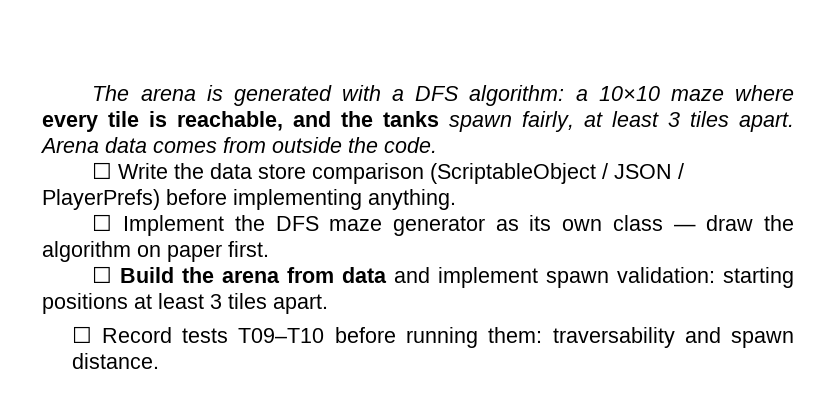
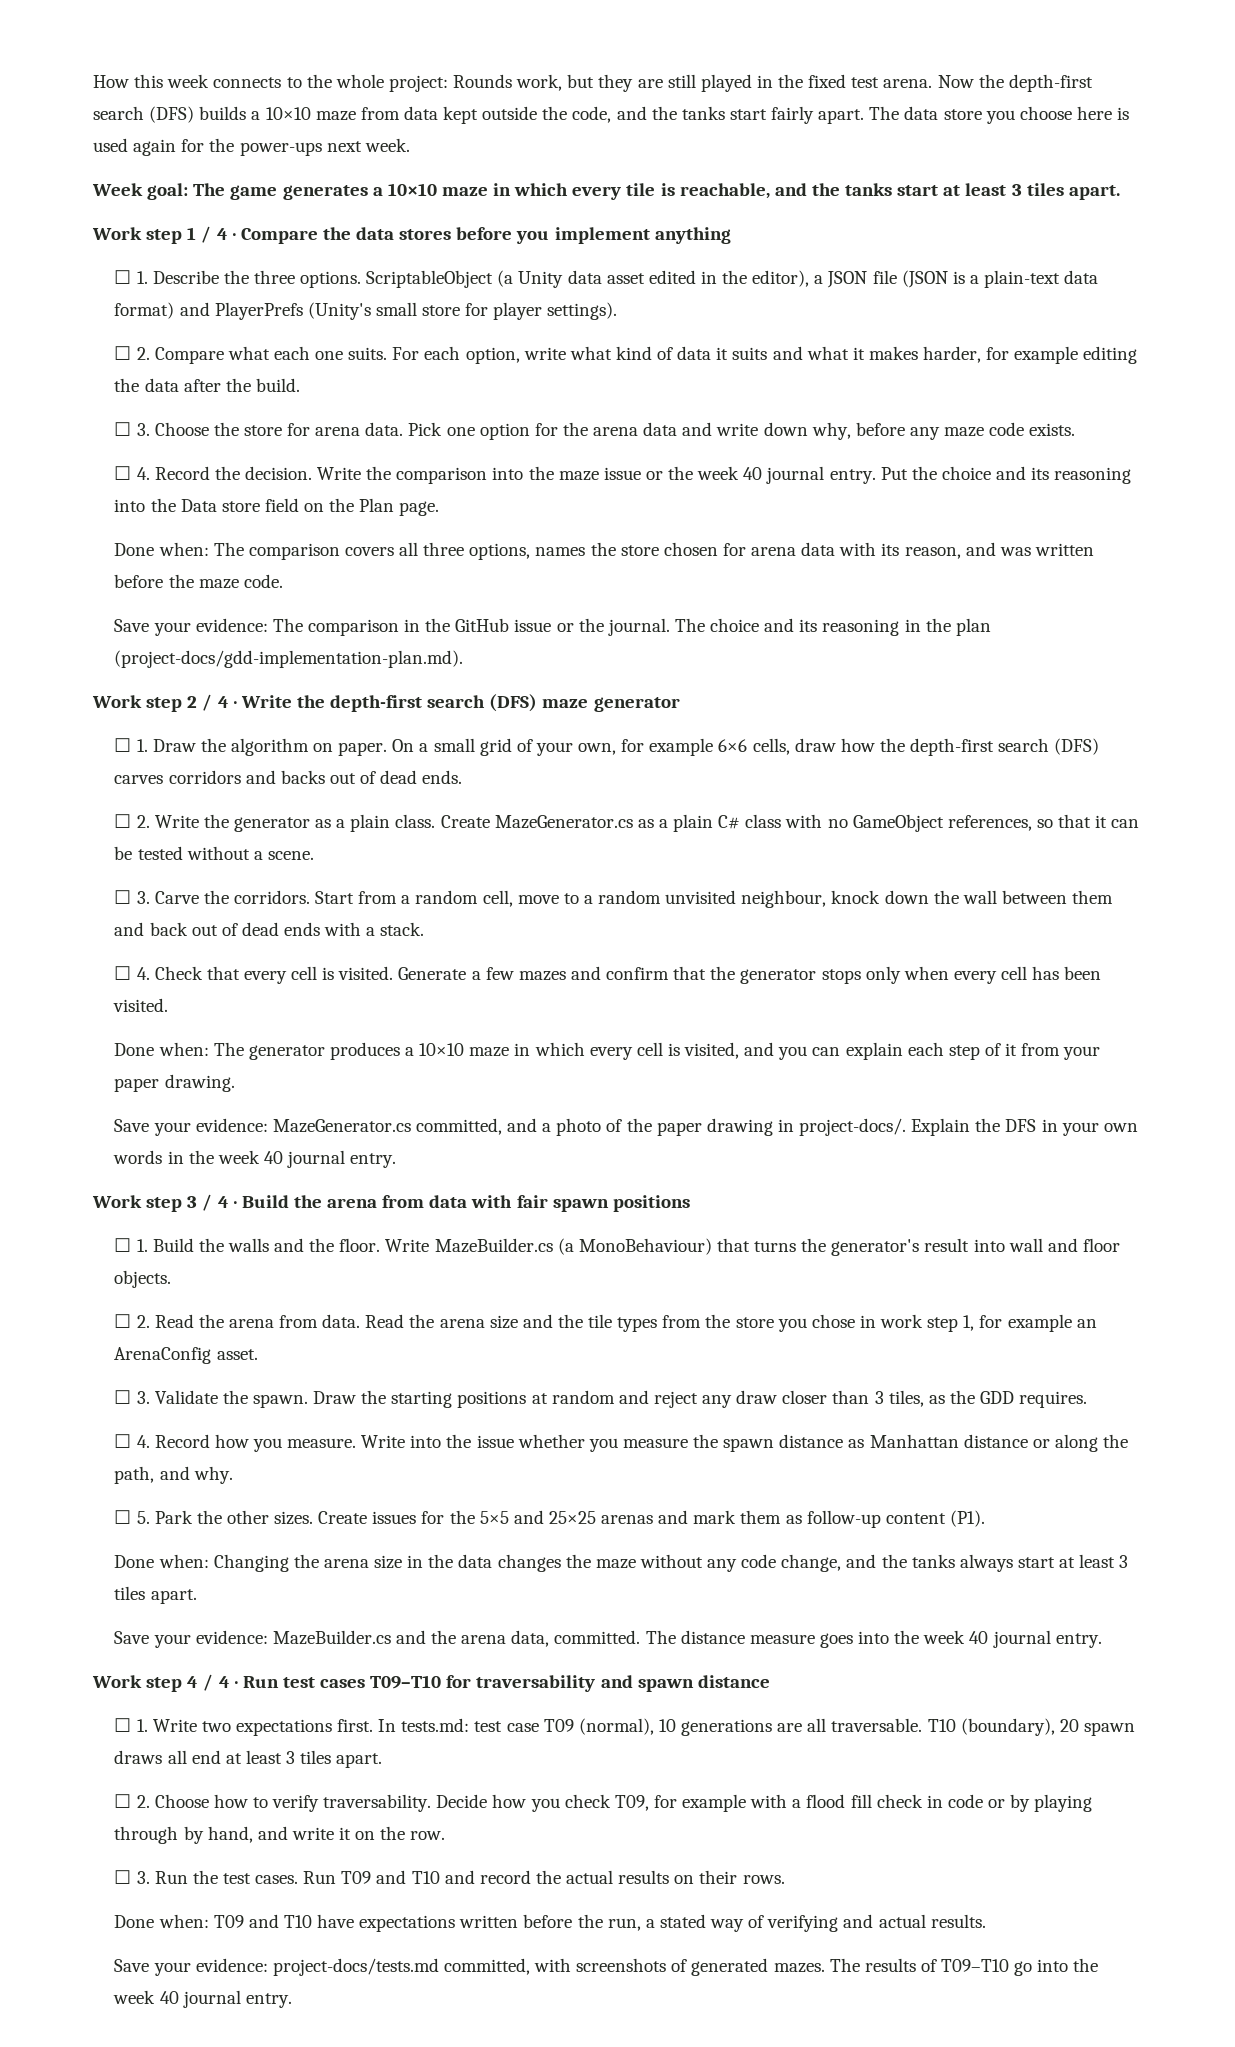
[92,85,794,106] The arena is generated with a DFS algorithm: a 10×10 maze where -> [93,74,1093,92] [93,106,1130,124] [93,138,410,156] [92,183,569,200] How this week connects to the whole project: Rounds work, but they are still played in the fixed test arena. Now the depth-first search (DFS) builds a 10×10 maze from data kept outside the code, and the tanks start fairly apart. The data store you choose here is used again for the power-ups next week. // Week goal: The game generates a 10×10 maze in which
[449,111,794,132] [40,137,437,153] [92,162,685,184] [42,189,456,210] [92,214,794,236] [42,241,269,262] [92,266,113,283] spawn fairly, at least 3 tiles apart. Arena data comes from outside the code. // ☐ Write the data store comparison (ScriptableObject / JSON / PlayerPrefs) before implementing anything. // ☐ Implement the DFS maze generator as its own class — draw the algorithm on paper first. // ☐ -> [897,183,1120,200] [92,226,731,244] [114,270,1099,288] [114,302,618,320] [114,346,1138,364] [114,378,300,392] [114,422,1076,440] [114,466,1132,484] [114,498,440,516] [114,542,1094,560] [114,574,283,589] [114,618,991,636] [114,650,464,668] [92,694,680,712] [114,738,1100,756] [114,770,463,784] [114,814,1140,832] [114,846,314,860] [114,890,1114,908] [114,922,425,936] [114,966,1102,984] [113,998,169,1012] [114,1042,1101,1060] [114,1074,235,1092] [114,1118,1138,1136] [113,1150,397,1168] [92,1194,237,1212] start at least 3 tiles apart. // Work step 1 / 4 · Compare the data stores before you implement anything // ☐ 1. Describe the three options. ScriptableObject (a Unity data asset edited in the editor), a JSON file (JSON is a plain-text data format) and PlayerPrefs (Unity's small store for player settings). // ☐ 2. Compare what each one suits. For each option, write what kind of data it suits and what it makes harder, for example editing the data after the build. // ☐ 3. Choose the store for arena data. Pick one option for the arena data and write down why, before any maze code exists. // ☐ 4. Record the decision. Write the comparison into the maze issue or the week 40 journal entry. Put the choice and its reasoning into the Data store field on the Plan page. // Done when: The comparison covers all three options, names the store chosen for arena data with its reason, and was written before the maze code. // Save your evidence: The comparison in the GitHub issue or the journal. The choice and its reasoning in the plan (project-docs/gdd-implementation-plan.md). // Work step 2 / 4 · Write the depth-first search (DFS) maze generator // ☐ 1. Draw the algorithm on paper. On a small grid of your own, for example 6×6 cells, draw how the depth-first search (DFS) carves corridors and backs out of dead ends. // ☐ 2. Write the generator as a plain class. Create MazeGenerator.cs as a plain C# class with no GameObject references, so that it can be tested without a scene. // ☐ 3. Carve the corridors. Start from a random cell, move to a random unvisited neighbour, knock down the wall between them and back out of dead ends with a stack. // ☐ 4. Check that every cell is visited. Generate a few mazes and confirm that the generator stops only when every cell has been visited. // Done when: The generator produces a 10×10 maze in which every cell is visited, and you can explain each step of it from your paper drawing. // Save your evidence: MazeGenerator.cs committed, and a photo of the paper drawing in project-docs/. Explain the DFS in your own words in the week 40 journal entry. // Work step 3 / 4 ·
[394,267,794,288] [42,293,128,314] and implement spawn validation: starting positions -> [471,1195,690,1212] [114,1238,1120,1256] [114,1270,172,1288] [114,1314,1097,1332] [114,1347,258,1364] [114,1390,1088,1408] [114,1434,1129,1452] [114,1466,233,1484] [114,1510,985,1528] [114,1554,1129,1572] [114,1586,197,1604] [114,1630,1102,1648] [92,1674,770,1692] [114,1718,1135,1736] [114,1750,221,1764] with fair spawn positions // ☐ 1. Build the walls and the floor. Write MazeBuilder.cs (a MonoBehaviour) that turns the generator's result into wall and floor objects. // ☐ 2. Read the arena from data. Read the arena size and the tile types from the store you chose in work step 1, for example an ArenaConfig asset. // ☐ 3. Validate the spawn. Draw the starting positions at random and reject any draw closer than 3 tiles, as the GDD requires. // ☐ 4. Record how you measure. Write into the issue whether you measure the spawn distance as Manhattan distance or along the path, and why. // ☐ 5. Park the other sizes. Create issues for the 5×5 and 25×25 arenas and mark them as follow-up content (P1). // Done when: Changing the arena size in the data changes the maze without any code change, and the tanks always start at least 3 tiles apart. // Save your evidence: MazeBuilder.cs and the arena data, committed. The distance measure goes into the week 40 journal entry. // Work step 4 / 4 · Run test cases T09–T10 for traversability and spawn distance // ☐ 1. Write two expectations first. In tests.md: test case T09 (normal), 10 generations are all traversable. T10 (boundary), 20 spawn draws all end
[101,327,794,348] [71,353,159,369] Record tests T09–T10 before running them: traversability and spawn distance. -> [136,1794,1093,1812] [114,1826,446,1844] [114,1870,785,1884] [114,1914,986,1932] [114,1958,1099,1976] [113,1990,292,2008] 2. Choose how to verify traversability. Decide how you check T09, for example with a flood fill check in code or by playing through by hand, and write it on the row. // ☐ 3. Run the test cases. Run T09 and T10 and record the actual results on their rows. // Done when: T09 and T10 have expectations written before the run, a stated way of verifying and actual results. // Save your evidence: project-docs/tests.md committed, with screenshots of generated mazes. The results of T09–T10 go into the week 40 journal entry.

